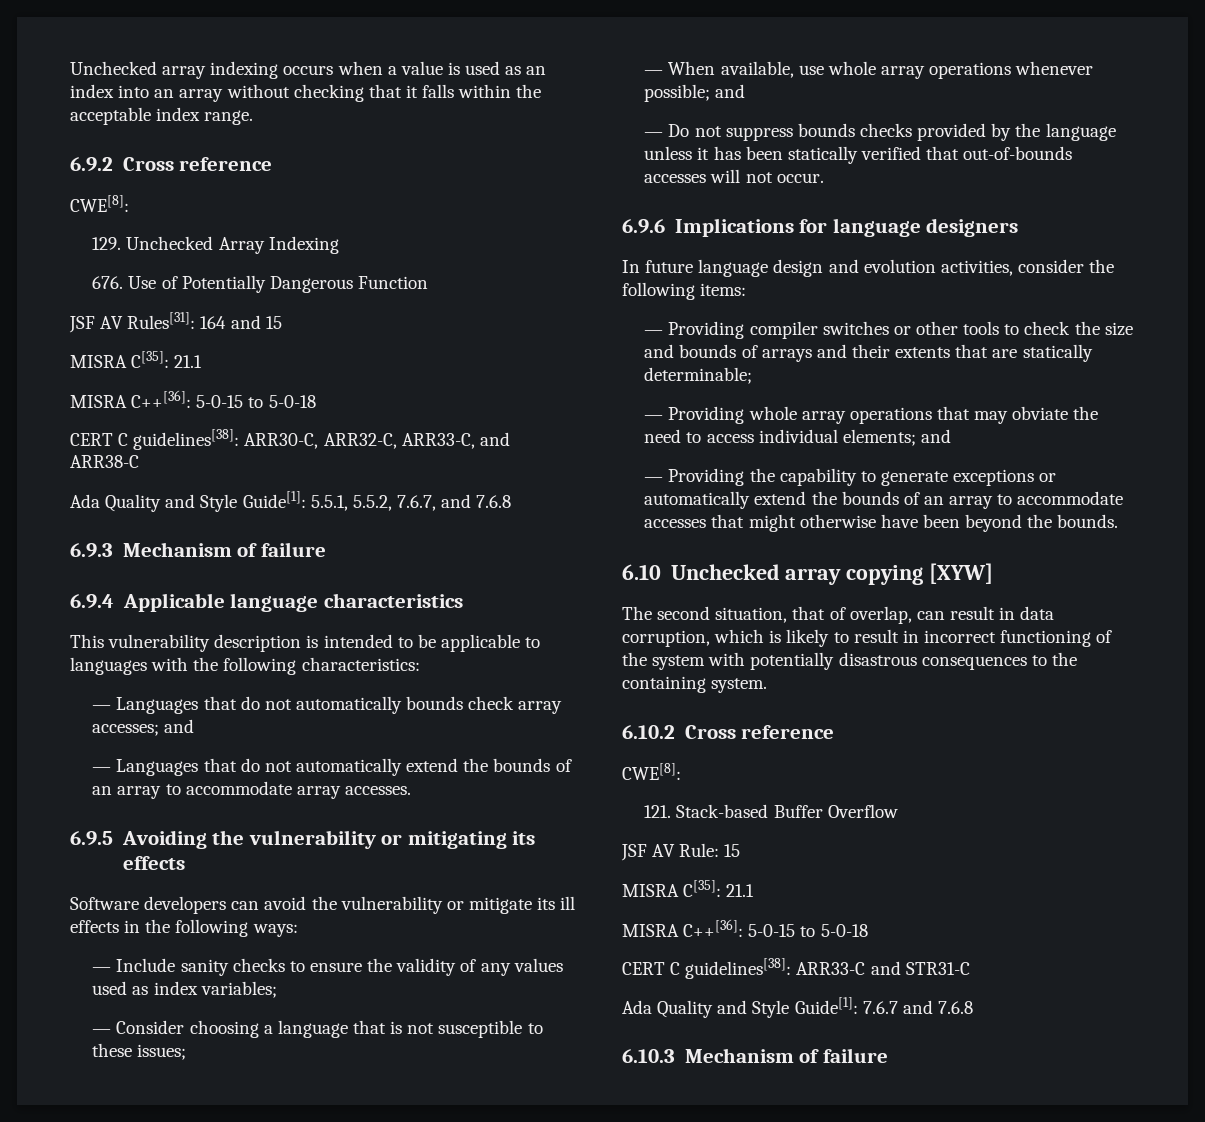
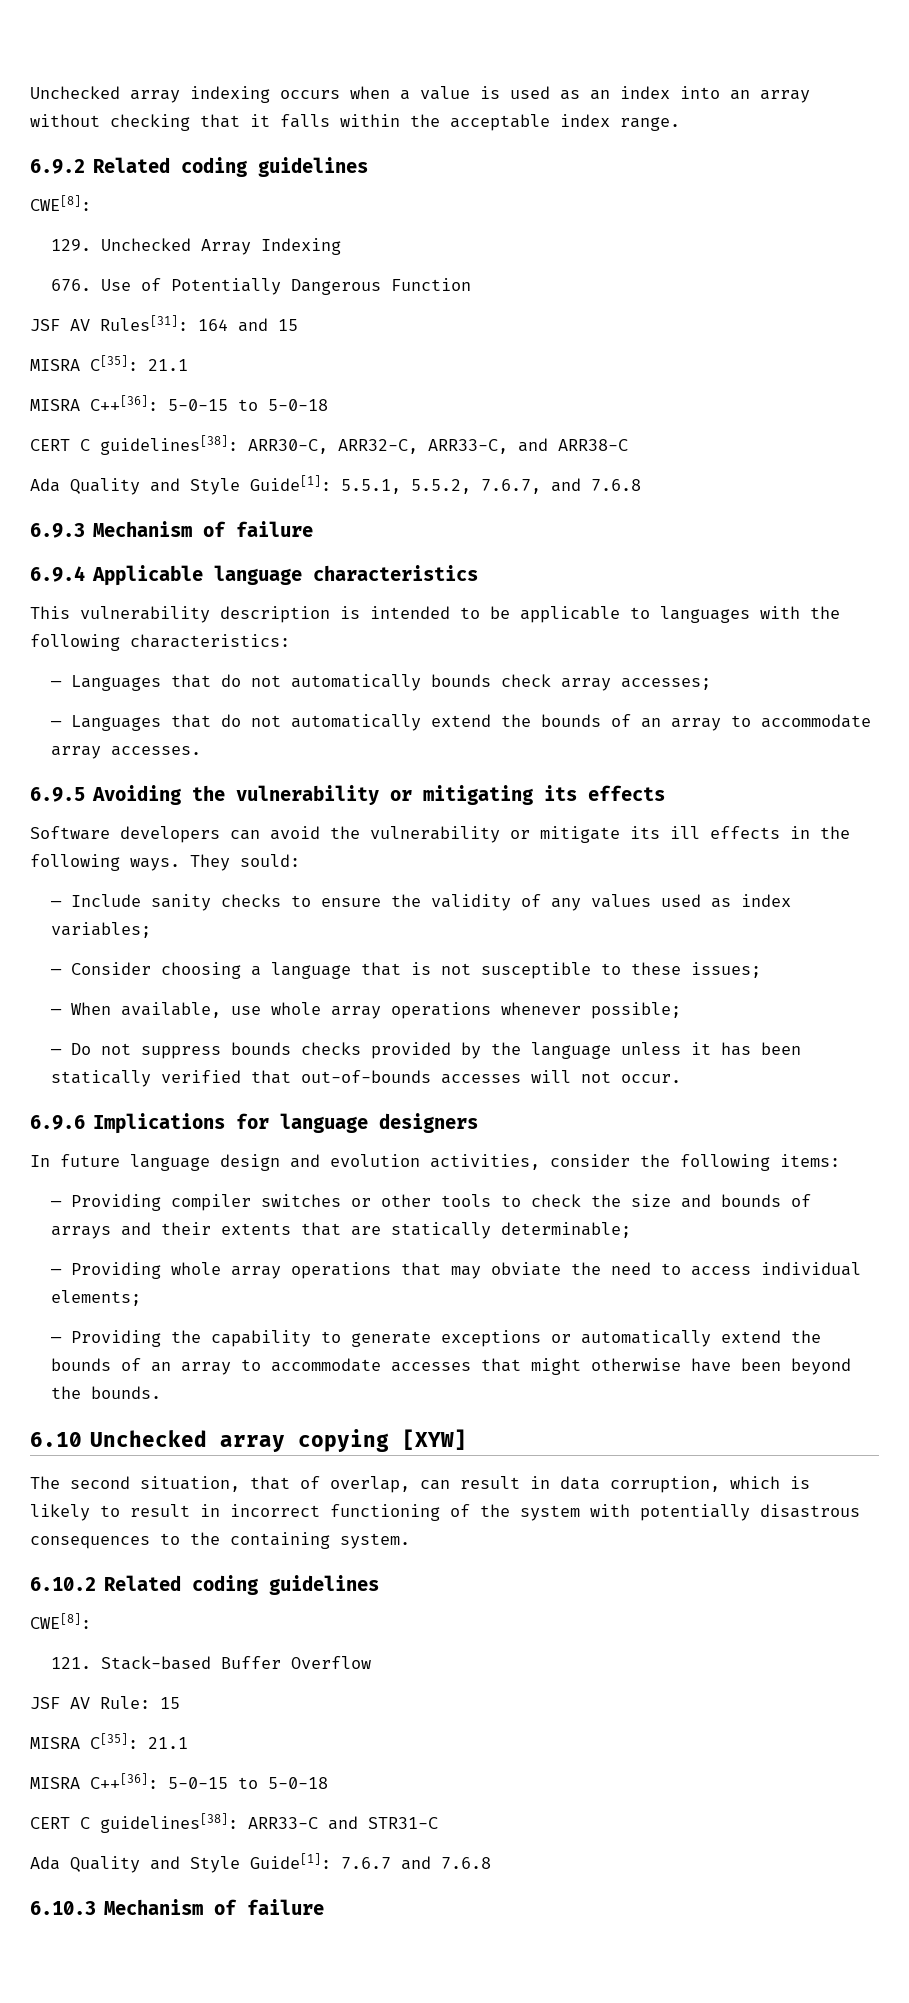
[122,157,273,171] Cross reference -> [93,157,369,177] Related coding guidelines
[164,719,195,733] and -> (712, 684) none
[252,924,298,937] ways: -> [130,854,300,871] ways. They sould:
[715,84,746,98] and -> (682, 1010) none
[920,429,951,443] and -> (142, 1298) none
[684,725,835,739] Cross reference -> [104,1575,380,1595] Related coding guidelines

